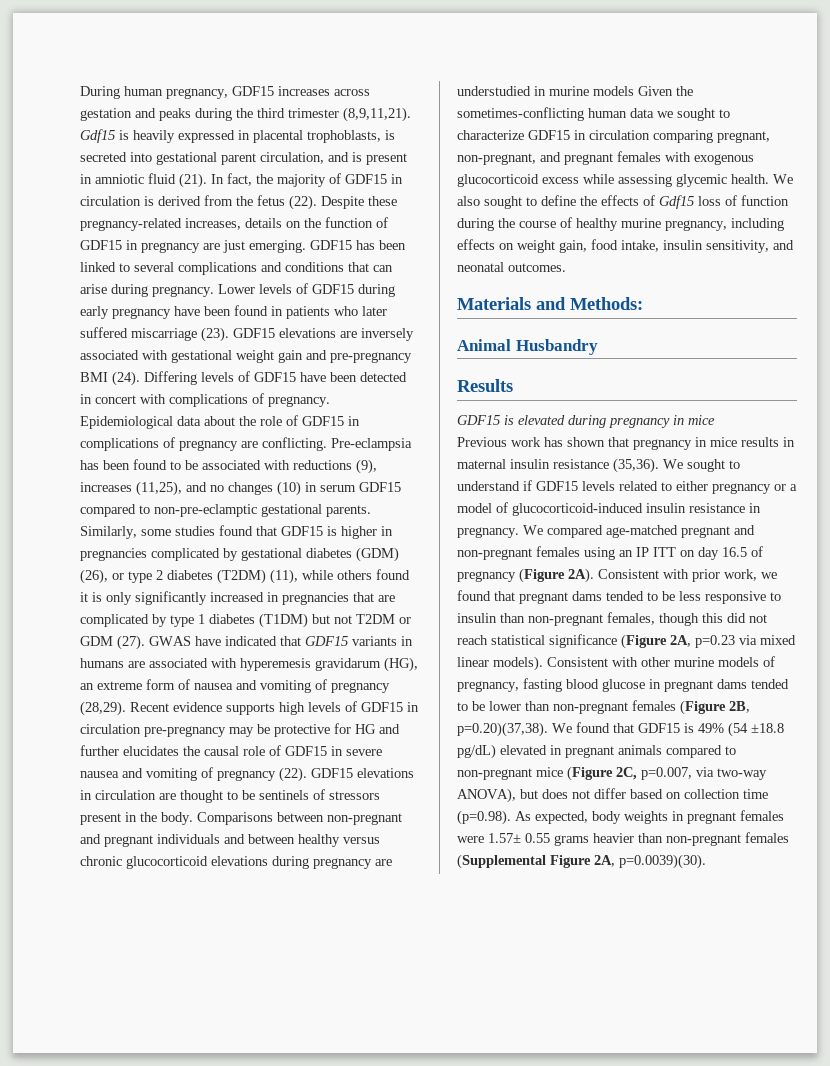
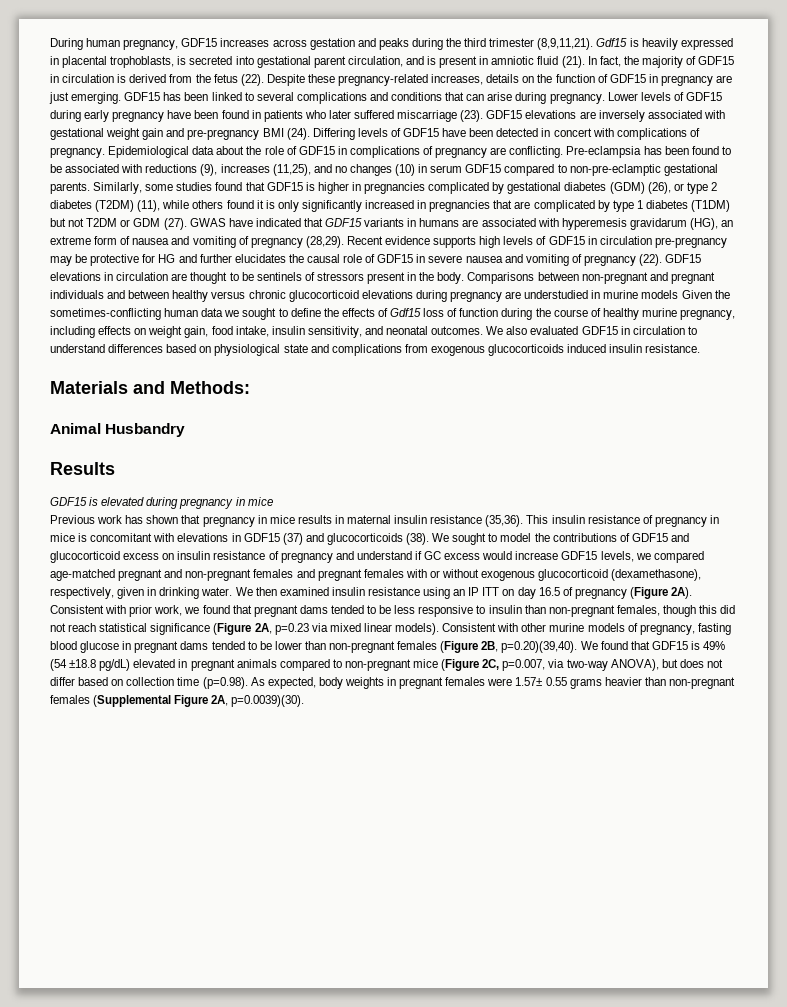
[457,130,770,143] [457,151,754,165] [457,174,793,187] [457,196,537,209] characterize GDF15 in circulation comparing pregnant, non-pregnant, and pregnant females with exogenous glucocorticoid excess while assessing glycemic health. We also sought to -> (288, 312) none
(566, 267) none -> [486,326,697,335] [50,344,701,356] We also evaluated GDF15 in circulation to understand differences based on physiological state and complications from exogenous glucocorticoids induced insulin resistance.
[663,459,740,472] [457,480,797,494] [457,502,761,516] [457,525,543,538] We sought to understand if GDF15 levels related to either pregnancy or a model of glucocorticoid-induced insulin resistance in pregnancy. We -> [526,515,719,527] [50,533,689,545] [50,551,651,563] This insulin resistance of pregnancy in mice is concomitant with elevations in GDF15 (37) and glucocorticoids (38). We sought to model the contributions of GDF15 and glucocorticoid excess on insulin resistance of pregnancy and understand if GC excess would increase GDF15 levels, we
(580, 551) none -> [296,569,702,581] [50,587,420,599] and pregnant females with or without exogenous glucocorticoid (dexamethasone), respectively, given in drinking water. We then examined insulin resistance
[457,722,548,737] p=0.20)(37,38). -> [501,641,578,653] p=0.20)(39,40).

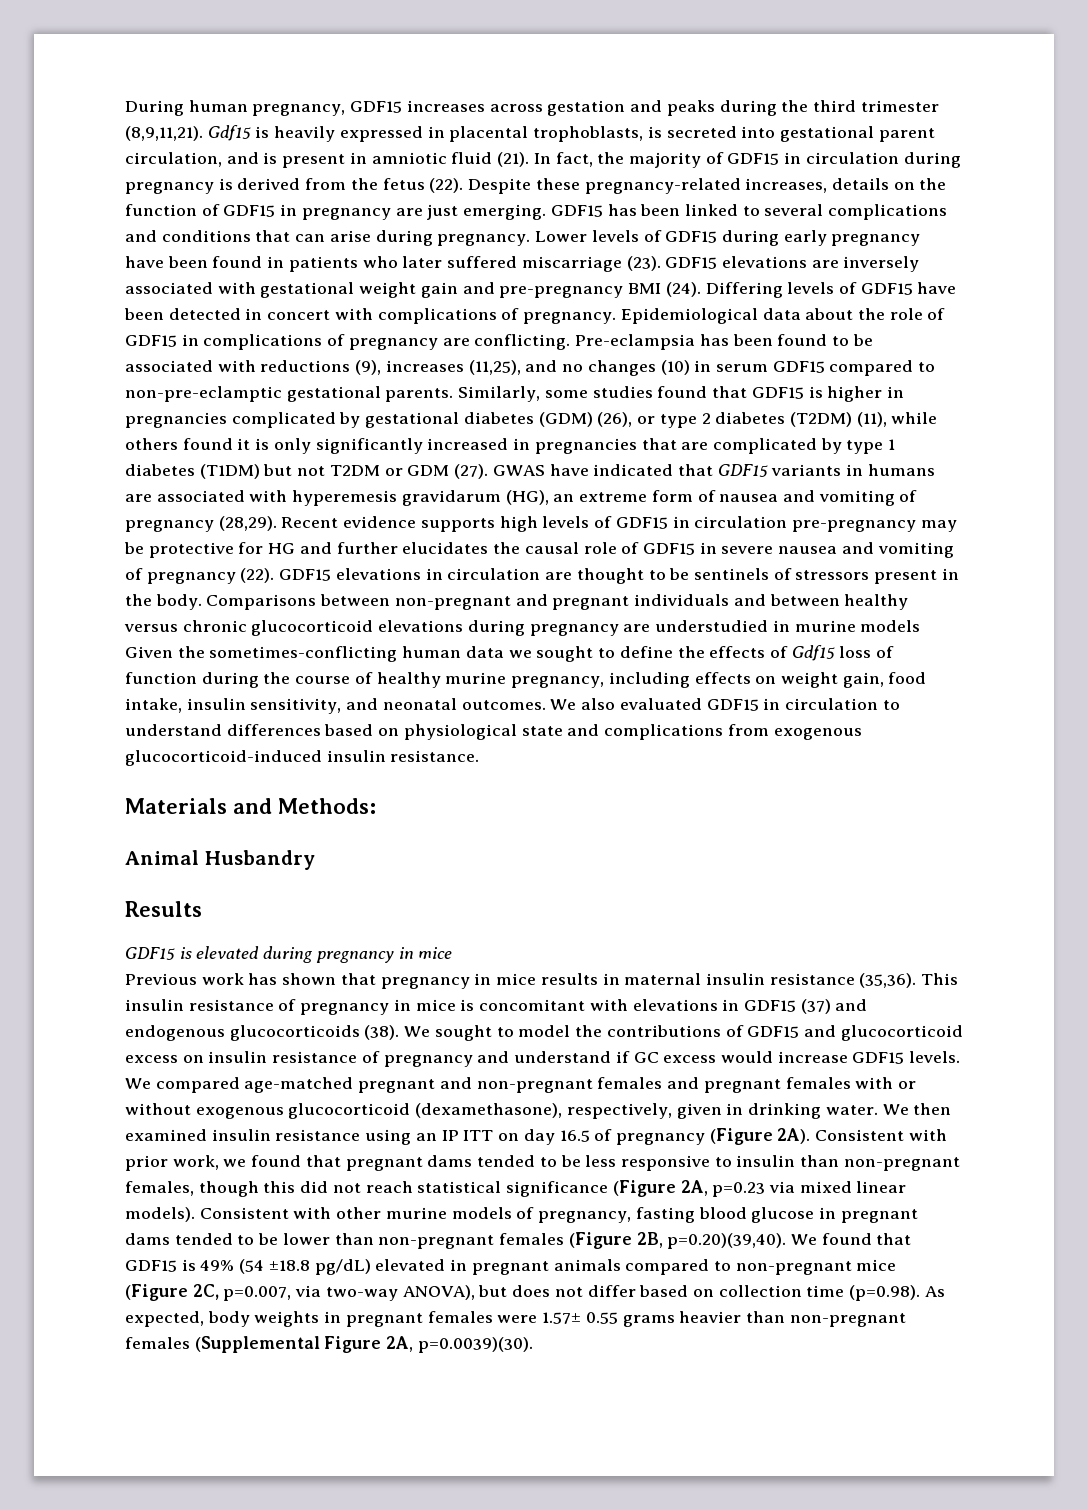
(115, 78) none -> [903,152,961,168] [125,182,214,194] during pregnancy
[488,344,607,356] glucocorticoids induced -> [125,750,322,766] glucocorticoid-induced
(324, 537) none -> [125,1025,225,1041] endogenous
[600,551,651,562] levels, we -> [909,1051,961,1063] [125,1078,151,1089] levels. We

